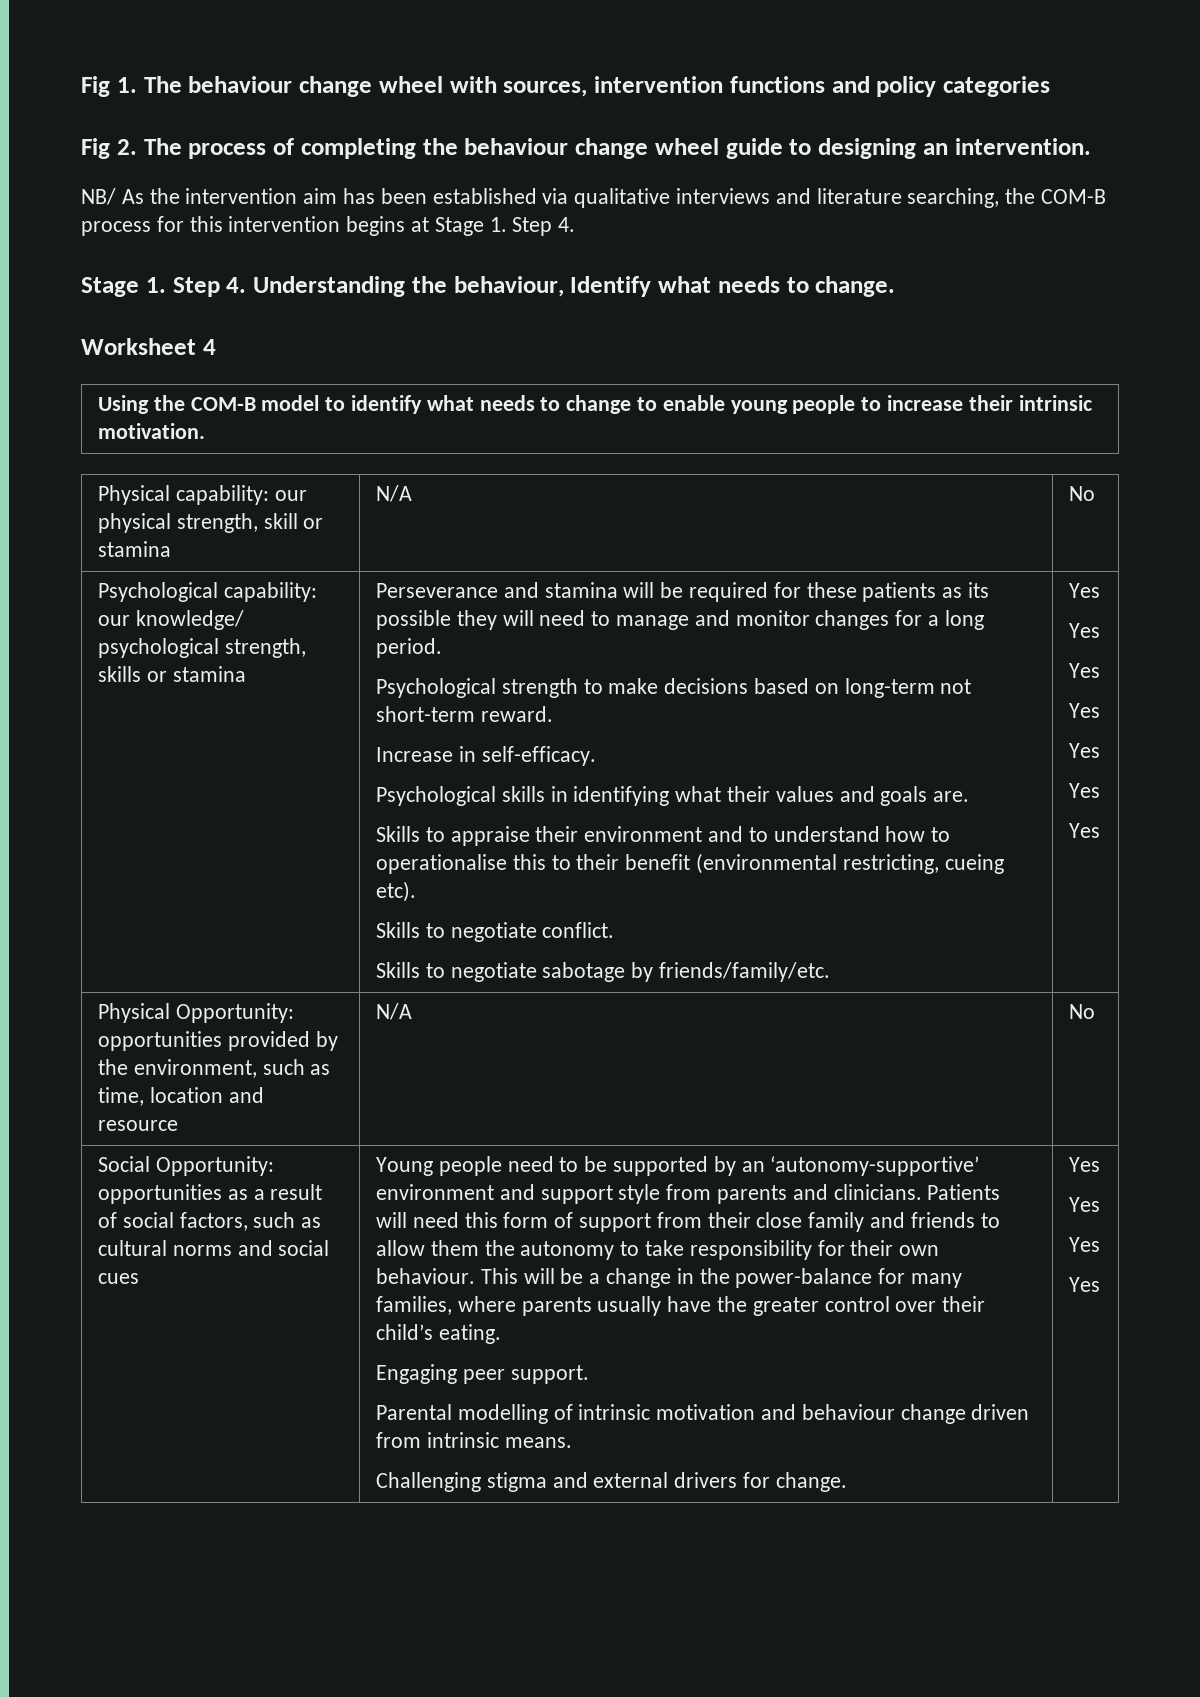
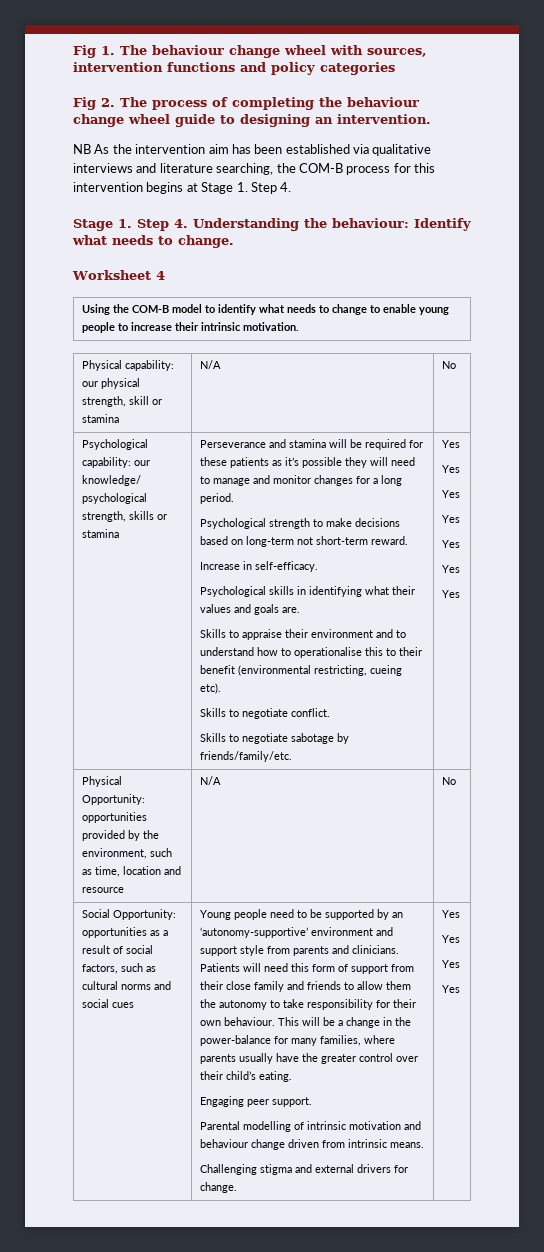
[81,188,116,205] NB/ -> [73,144,91,154] NB
[453,276,564,297] behaviour, -> [332,218,409,228] behaviour:
[968,582,990,598] its -> [284,457,299,466] it’s

